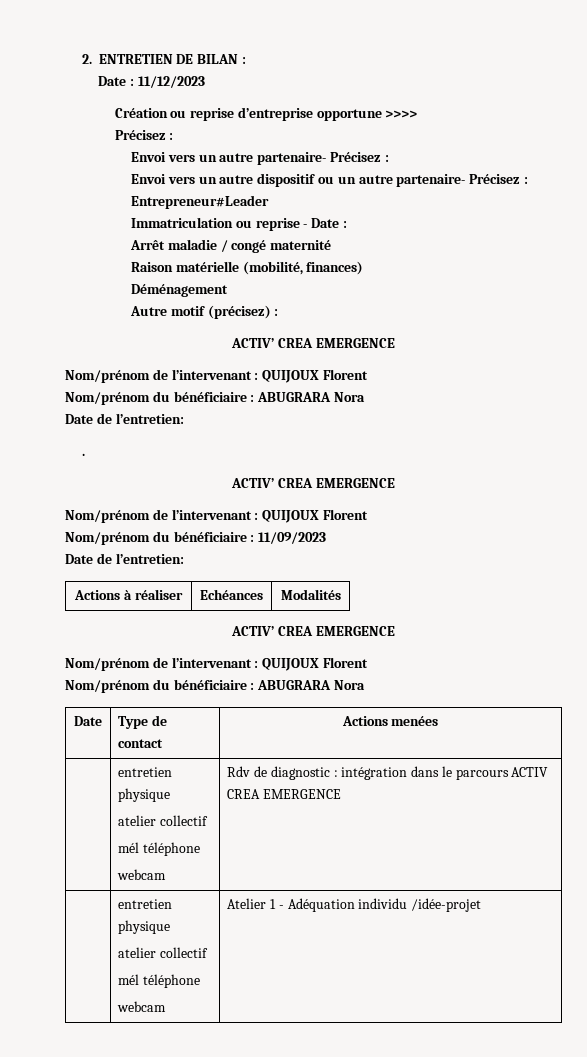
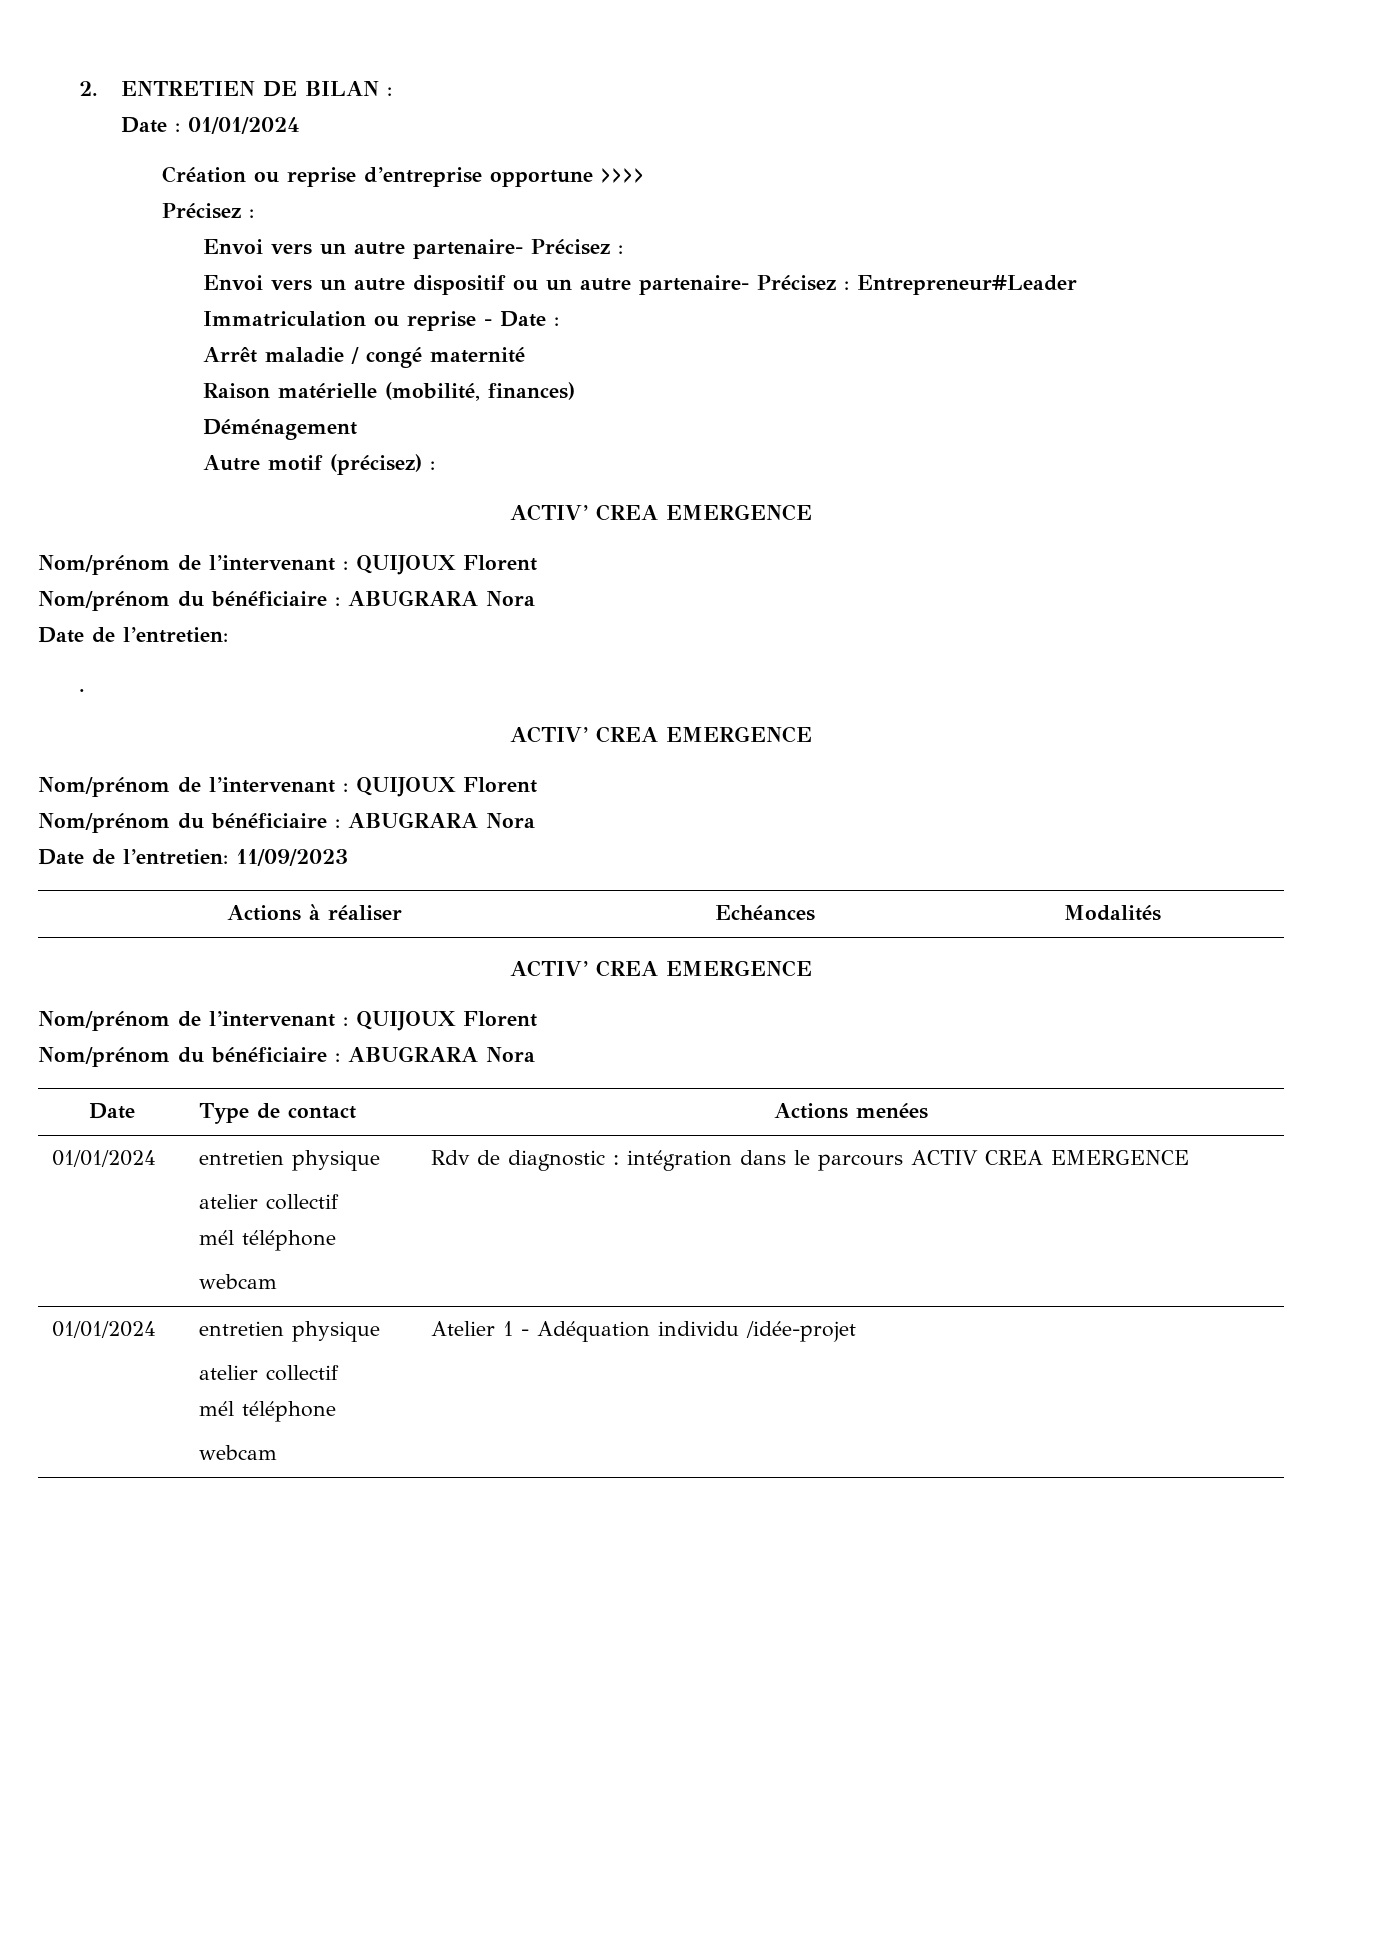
[137,76,205,88] 11/12/2023 -> [187,117,300,134] 01/01/2024
[258,532,327,544] [65,553,184,564] 11/09/2023 // Date de l’entretien: -> [348,812,535,828] [38,849,348,866] ABUGRARA Nora // Date de l’entretien: 11/09/2023
(439, 721) none -> [52,1150,157,1167] 01/01/2024
(341, 794) none -> [52,1321,157,1338] 01/01/2024

